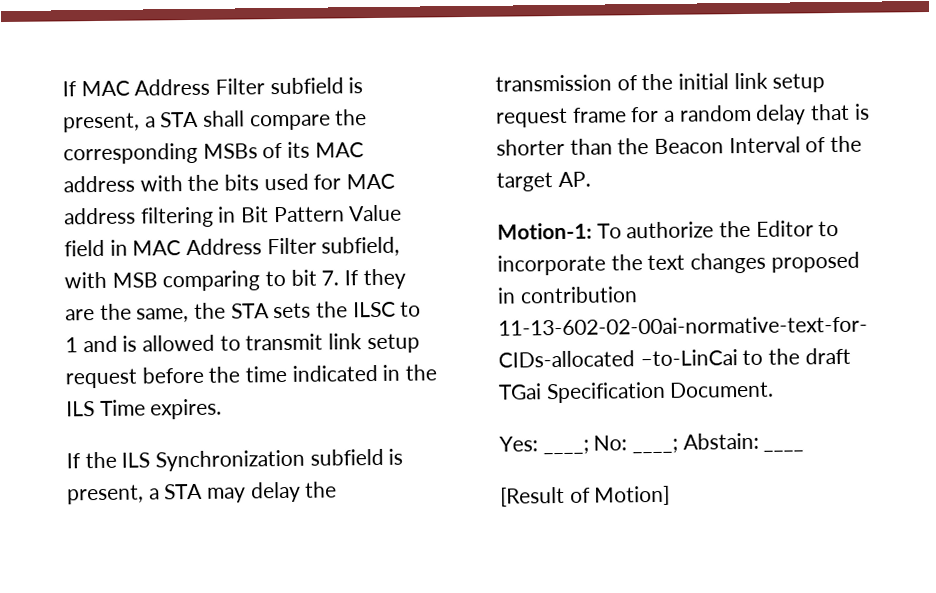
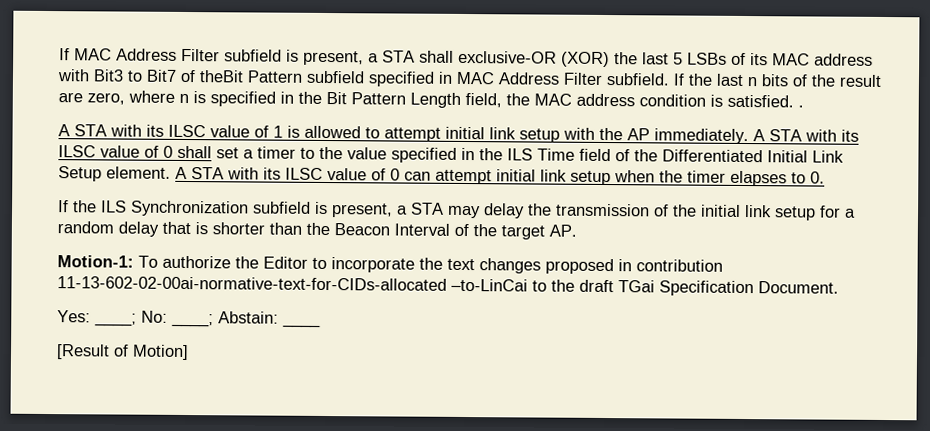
[249,109,368,131] [63,142,258,165] compare the corresponding MSBs -> [458,50,727,68] exclusive-OR (XOR) the last 5 LSBs
[187,173,396,192] [64,204,403,228] [64,236,401,257] [64,268,406,292] [65,301,422,323] [65,333,420,354] [65,364,438,389] [66,398,223,420] the bits used for MAC address filtering in Bit Pattern Value field in MAC Address Filter subfield, with MSB comparing to bit 7. If they are the same, the STA sets the ILSC to 1 and is allowed to transmit link setup request before the time indicated in the ILS Time expires. -> [93,69,882,87] [58,90,804,108] [58,124,859,145] [58,145,844,163] [58,166,825,187] Bit3 to Bit7 of theBit Pattern subfield specified in MAC Address Filter subfield. If the last n bits of the result are zero, where n is specified in the Bit Pattern Length field, the MAC address condition is satisfied. . // A STA with its ILSC value of 1 is allowed to attempt initial link setup with the AP immediately. A STA with its ILSC value of 0 shall set a timer to the value specified in the ILS Time field of the Differentiated Initial Link Setup element. A STA with its ILSC value of 0 can attempt initial link setup when the timer elapses to 0.
[495,107,627,128] request frame -> (816, 213) none

